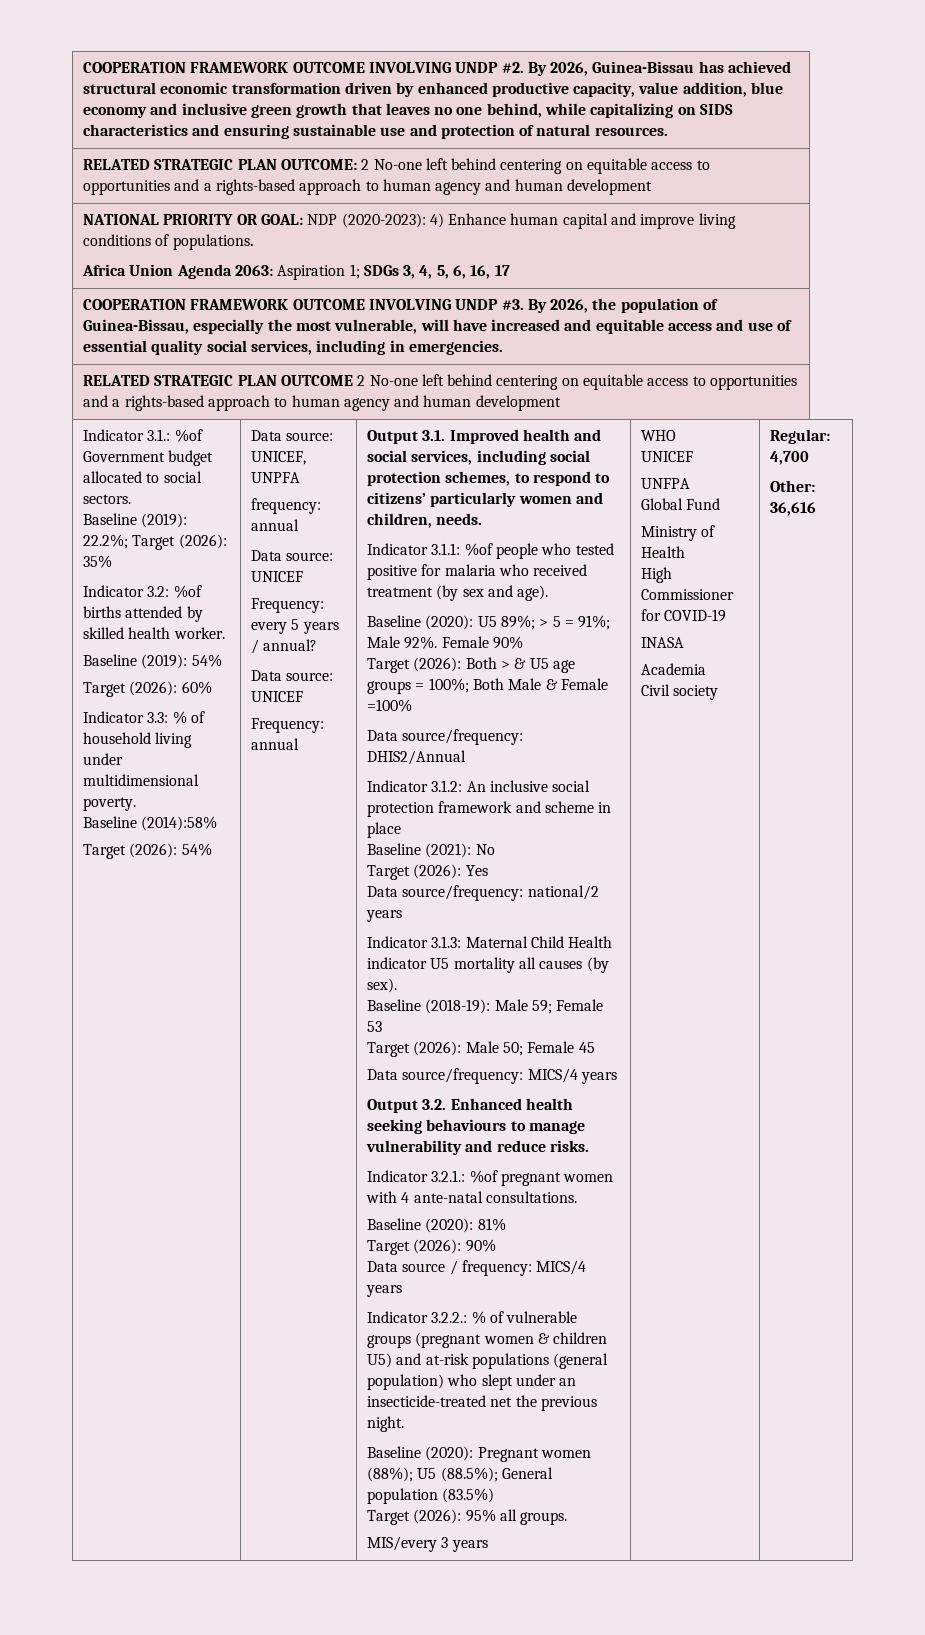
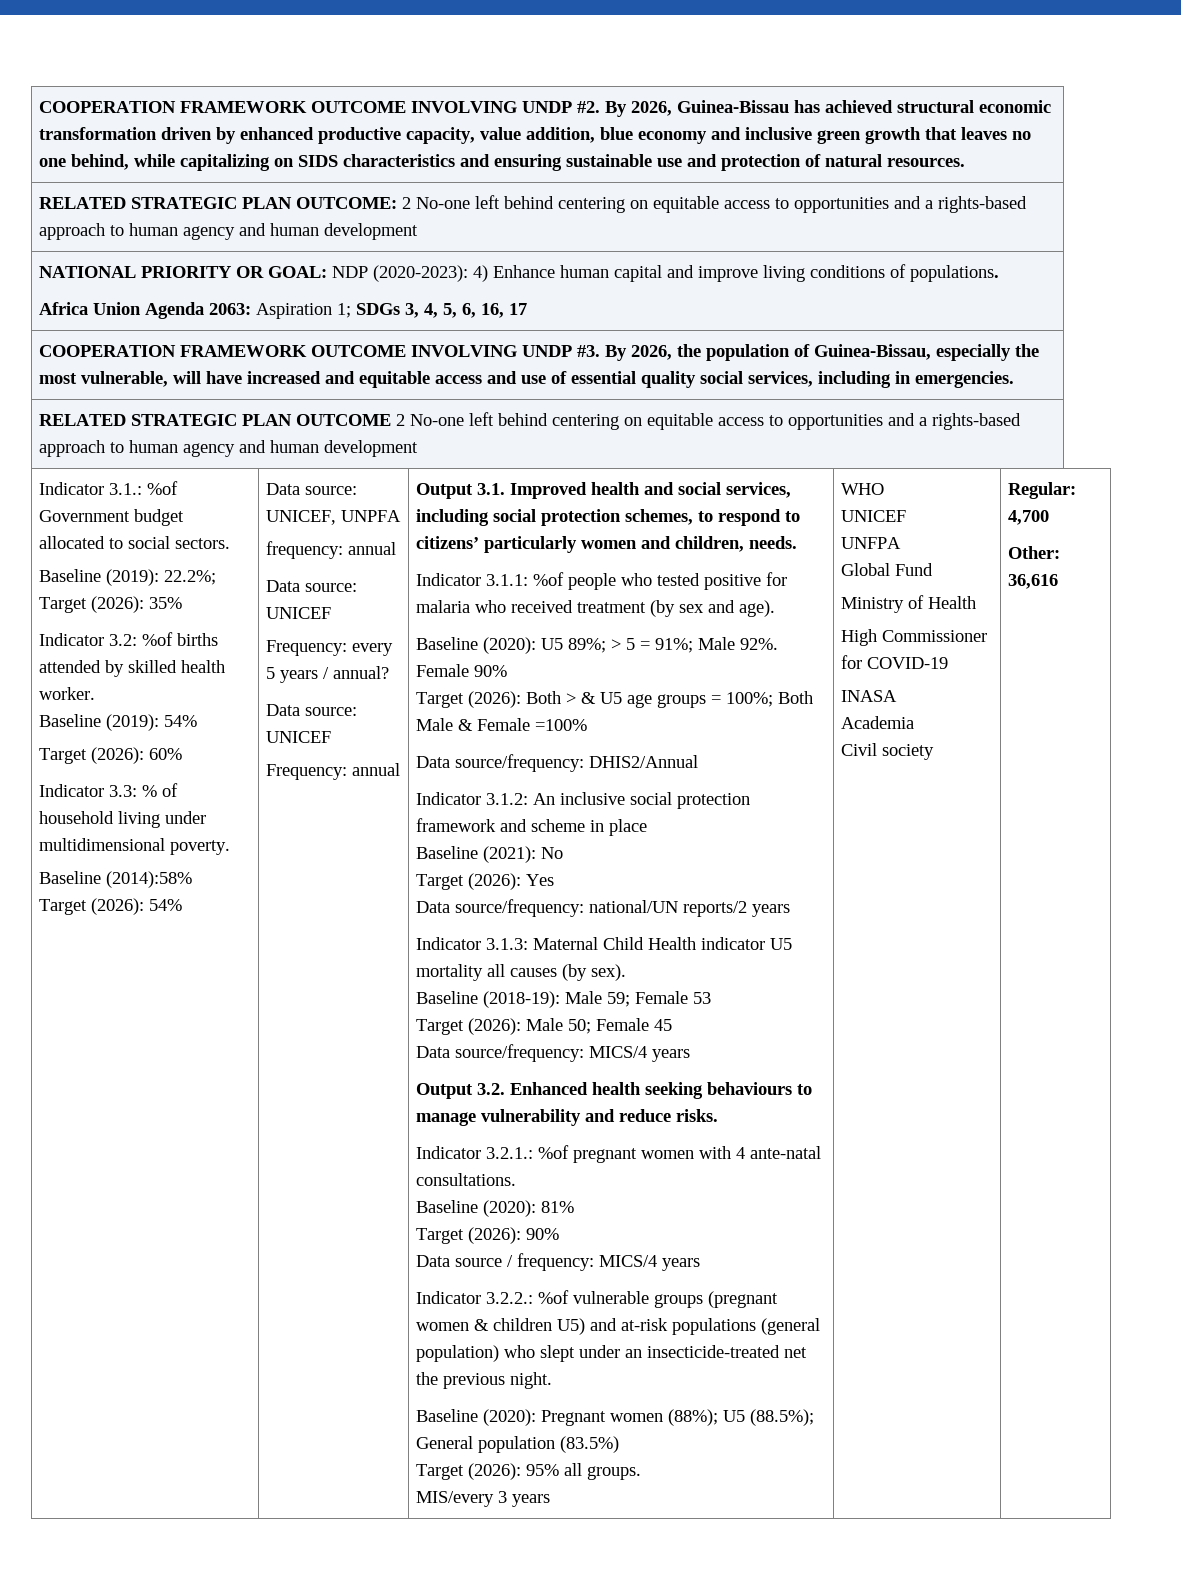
[527,885,599,900] national/2 -> [588,900,747,917] national/UN reports/2
[471,1311,504,1324] % of -> [537,1290,569,1304] %of

